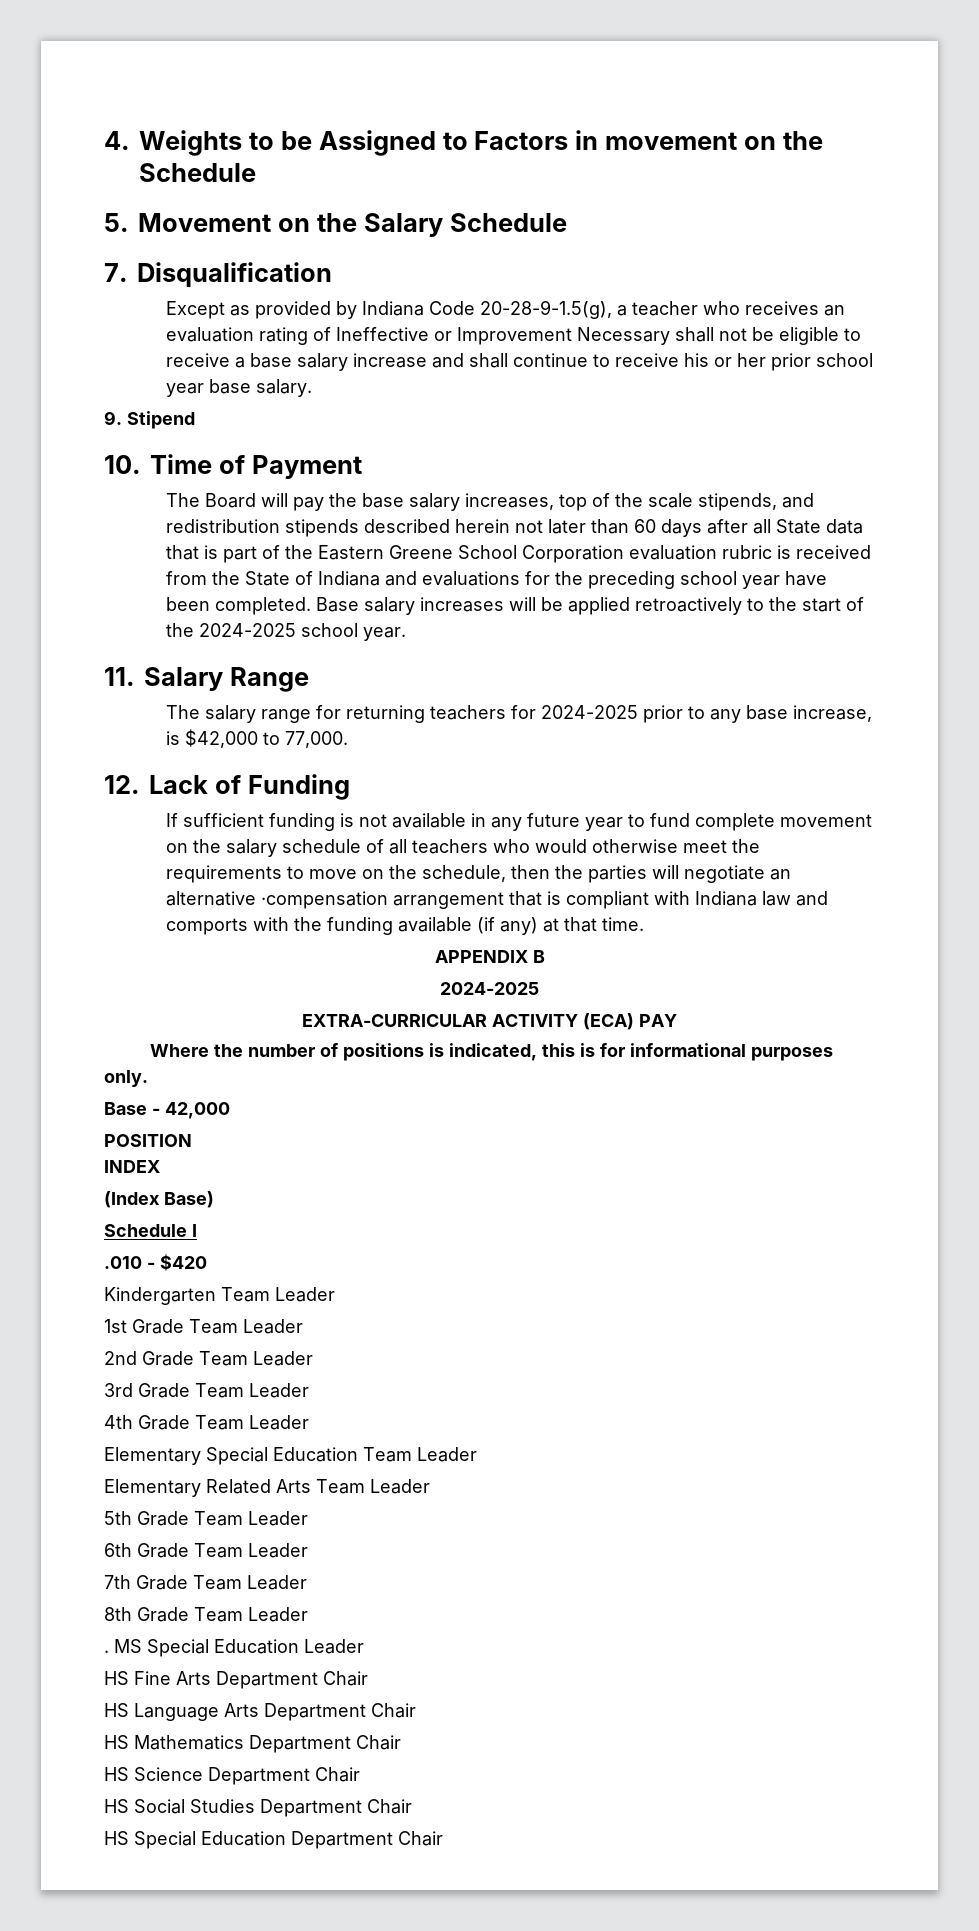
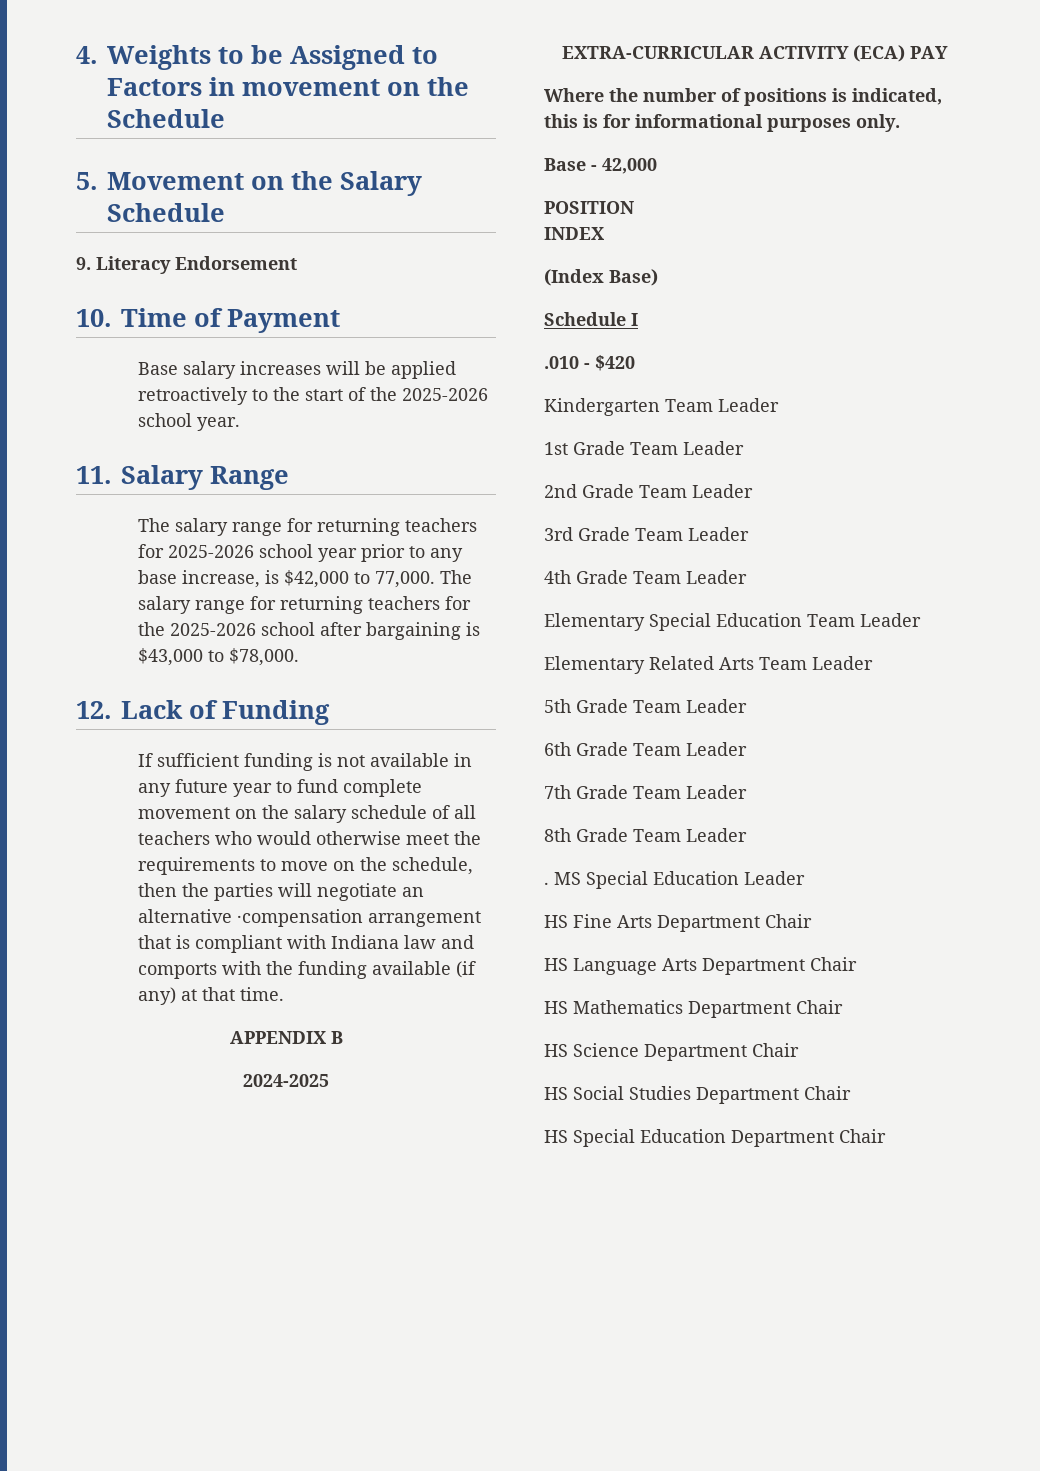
[104,262,332,287] [166,300,846,319] [166,327,862,345] [166,353,874,371] [166,379,313,397] // 7. Disqualification // Except as provided by Indiana Code 20-28-9-1.5(g), a teacher who receives an evaluation rating of Ineffective or Improvement Necessary shall not be eligible to receive a base salary increase and shall continue to receive his or her prior school year base salary. -> (226, 212) none
[127,411,195,429] Stipend -> [96,256,297,274] Literacy Endorsement
[166,493,815,511] [166,519,864,537] [166,545,872,563] [166,571,828,589] [166,597,312,615] The Board will pay the base salary increases, top of the scale stipends, and redistribution stipends described herein not later than 60 days after all State data that is part of the Eastern Greene School Corporation evaluation rubric is received from the State of Indiana and evaluations for the preceding school year have been completed. -> (340, 321) none
[199,623,297,637] 2024-2025 -> [402,388,489,401] 2025-2026
[541,705,639,719] 2024-2025 -> [168,544,358,562] 2025-2026 school year
(349, 739) none -> [440,570,473,584] [138,596,472,614] [138,622,481,640] [138,648,300,666] The salary range for returning teachers for the 2025-2026 school after bargaining is $43,000 to $78,000.

